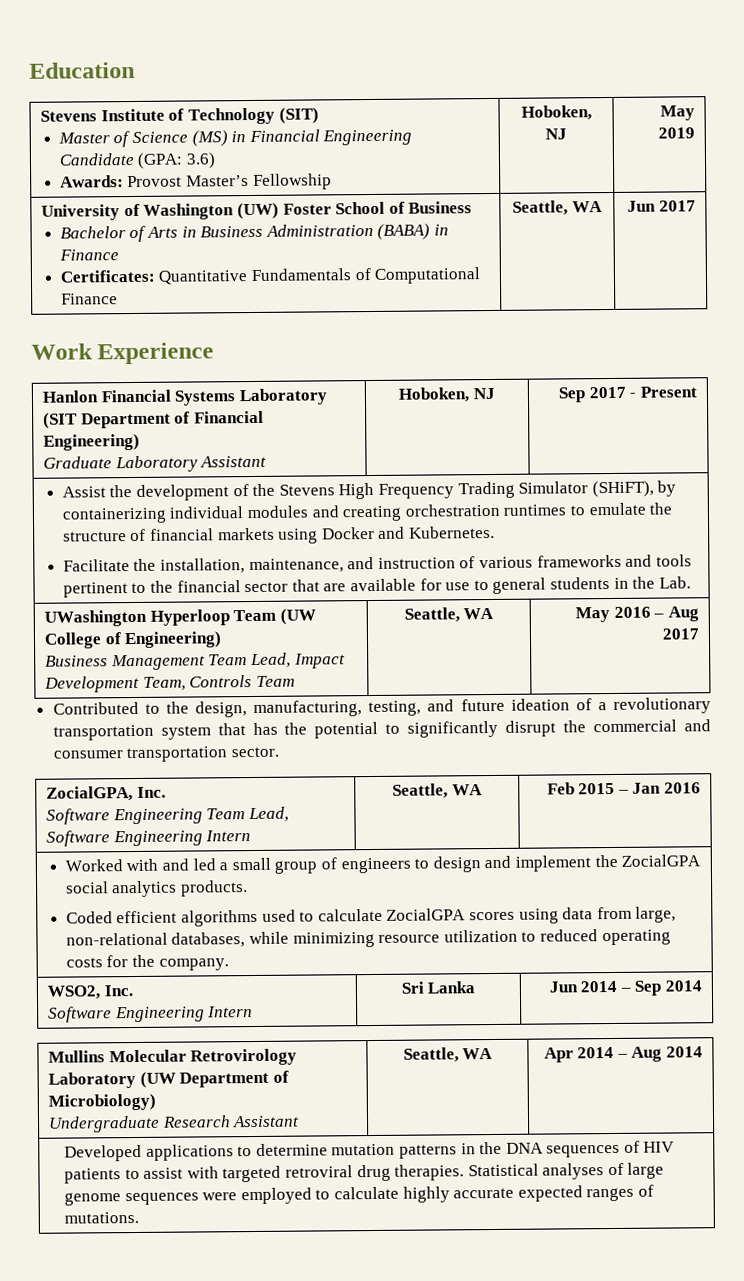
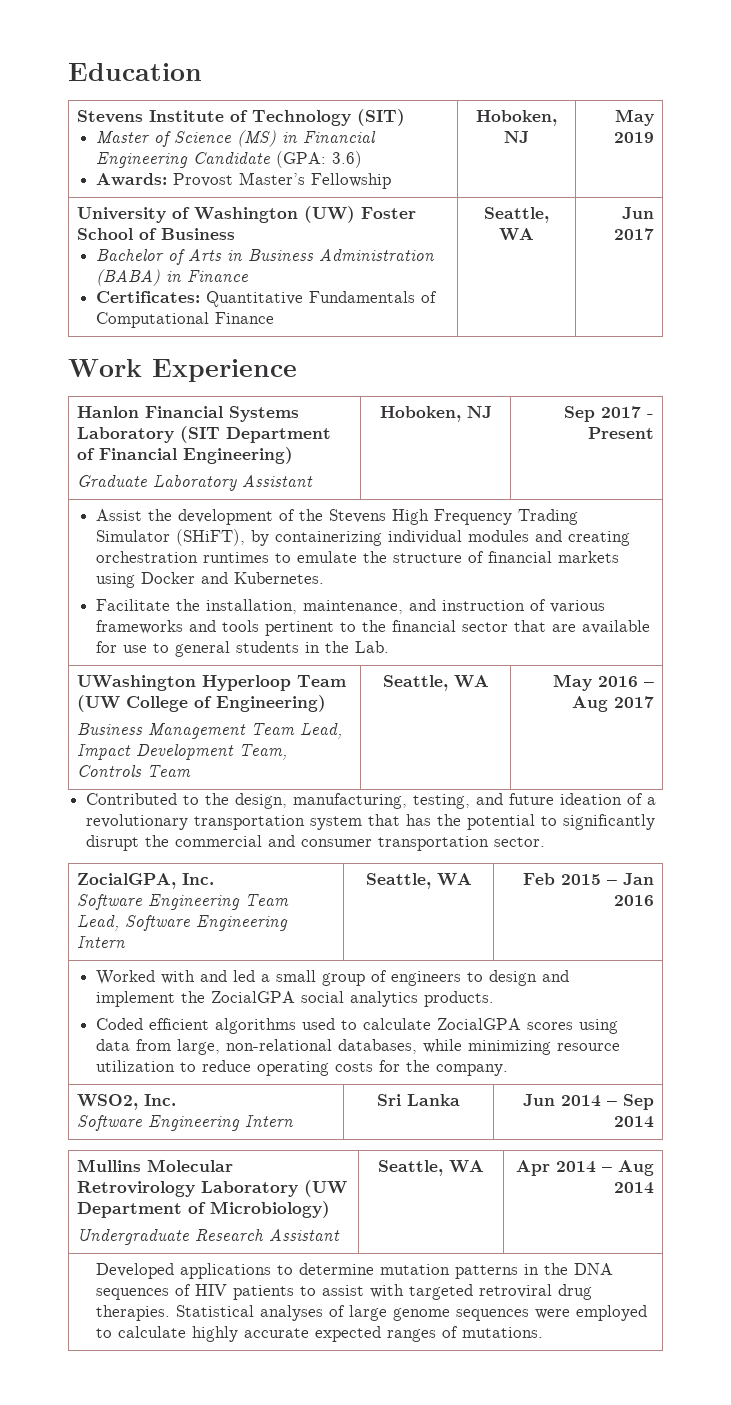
[539,929,598,942] reduced -> [201,1060,251,1072] reduce

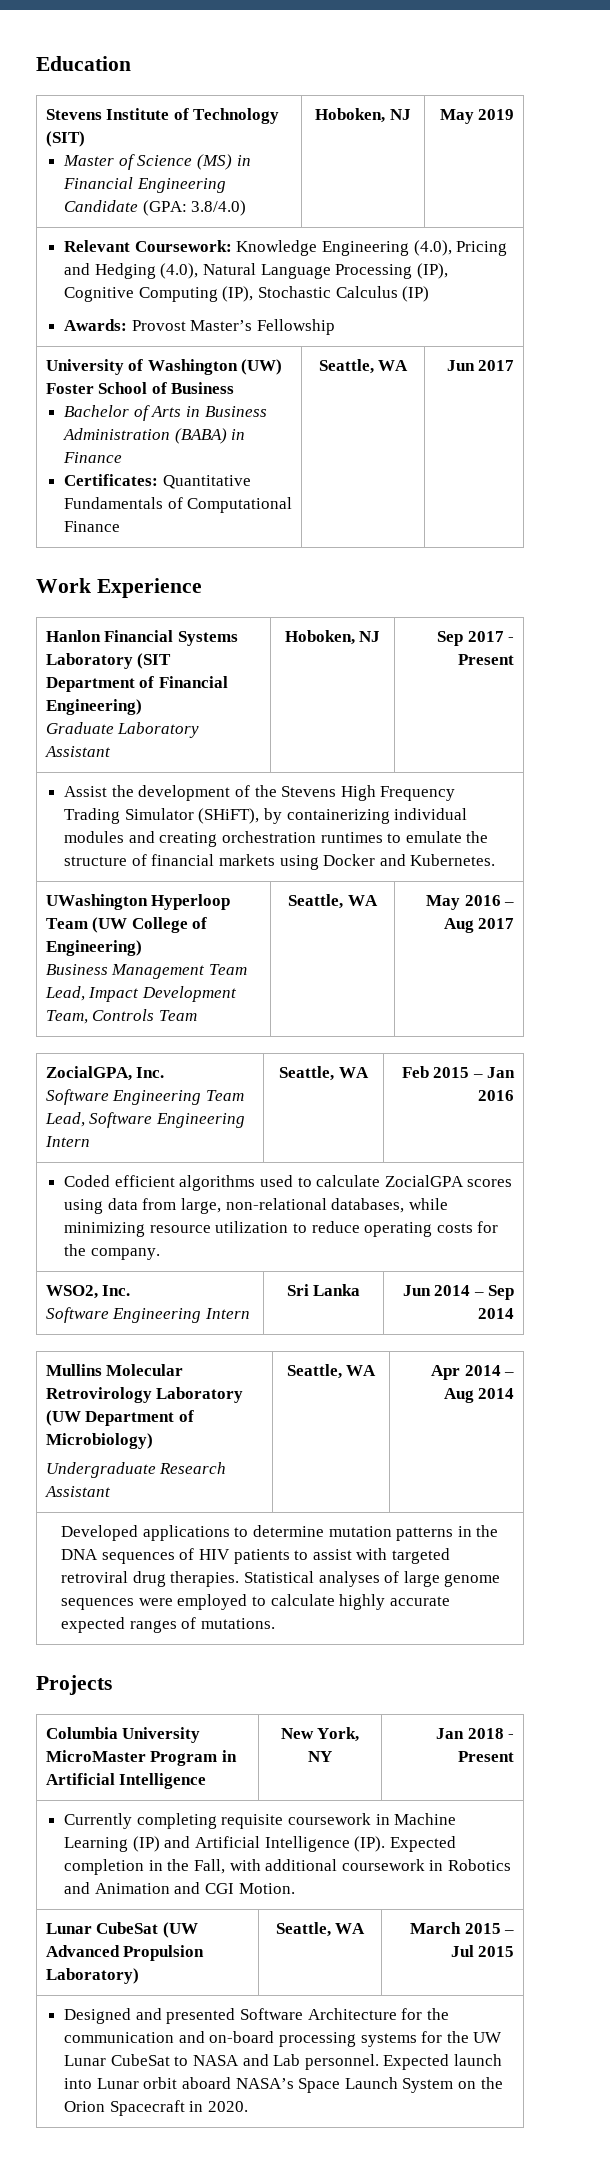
[331,151,362,168] [95,172,391,189] 3.6) // Awards: Provost Master’s Fellowship -> [191,200,247,216] 3.8/4.0)
(654, 137) none -> [64,240,508,256] [64,263,448,279] [64,286,430,302] [64,319,336,335] // Relevant Coursework: Knowledge Engineering (4.0), Pricing and Hedging (4.0), Natural Language Processing (IP), Cognitive Computing (IP), Stochastic Calculus (IP) // Awards: Provost Master’s Fellowship
[95,599,605,614] [95,620,650,636] [95,641,389,657] // Facilitate the installation, maintenance, and instruction of various frameworks and tools pertinent to the financial sector that are available for use to general students in the Lab. -> (496, 860) none
[86,793,657,809] [86,814,656,830] [86,835,546,851] // Contributed to the design, manufacturing, testing, and future ideation of a revolutionary transportation system that has the potential to significantly disrupt the commercial and consumer transportation sector. -> (515, 923) none
[95,970,569,986] [95,991,494,1007] Worked with and led a small group of engineers to design and implement the ZocialGPA social analytics products. // -> (515, 1095) none
(544, 1332) none -> [36,1675,112,1695] [45,1727,201,1743] [45,1750,237,1766] [45,1773,207,1789] [280,1727,360,1742] [308,1751,332,1762] [436,1728,515,1739] [458,1751,515,1762] [64,1813,457,1829] [64,1836,456,1852] [64,1859,511,1875] [64,1882,295,1894] [45,1922,198,1938] [45,1945,205,1961] [45,1968,139,1984] [275,1922,366,1937] [410,1922,515,1934] [450,1945,515,1957] [64,2008,449,2024] [64,2031,503,2047] [64,2054,502,2070] [64,2077,503,2093] [64,2100,249,2116] // Projects // Columbia University MicroMaster Program in Artificial Intelligence | New York, NY | Jan 2018 - Present // Currently completing requisite coursework in Machine Learning (IP) and Artificial Intelligence (IP). Expected completion in the Fall, with additional coursework in Robotics and Animation and CGI Motion. // Lunar CubeSat (UW Advanced Propulsion Laboratory) | Seattle, WA | March 2015 – Jul 2015 // Designed and presented Software Architecture for the communication and on-board processing systems for the UW Lunar CubeSat to NASA and Lab personnel. Expected launch into Lunar orbit aboard NASA’s Space Launch System on the Orion Spacecraft in 2020.

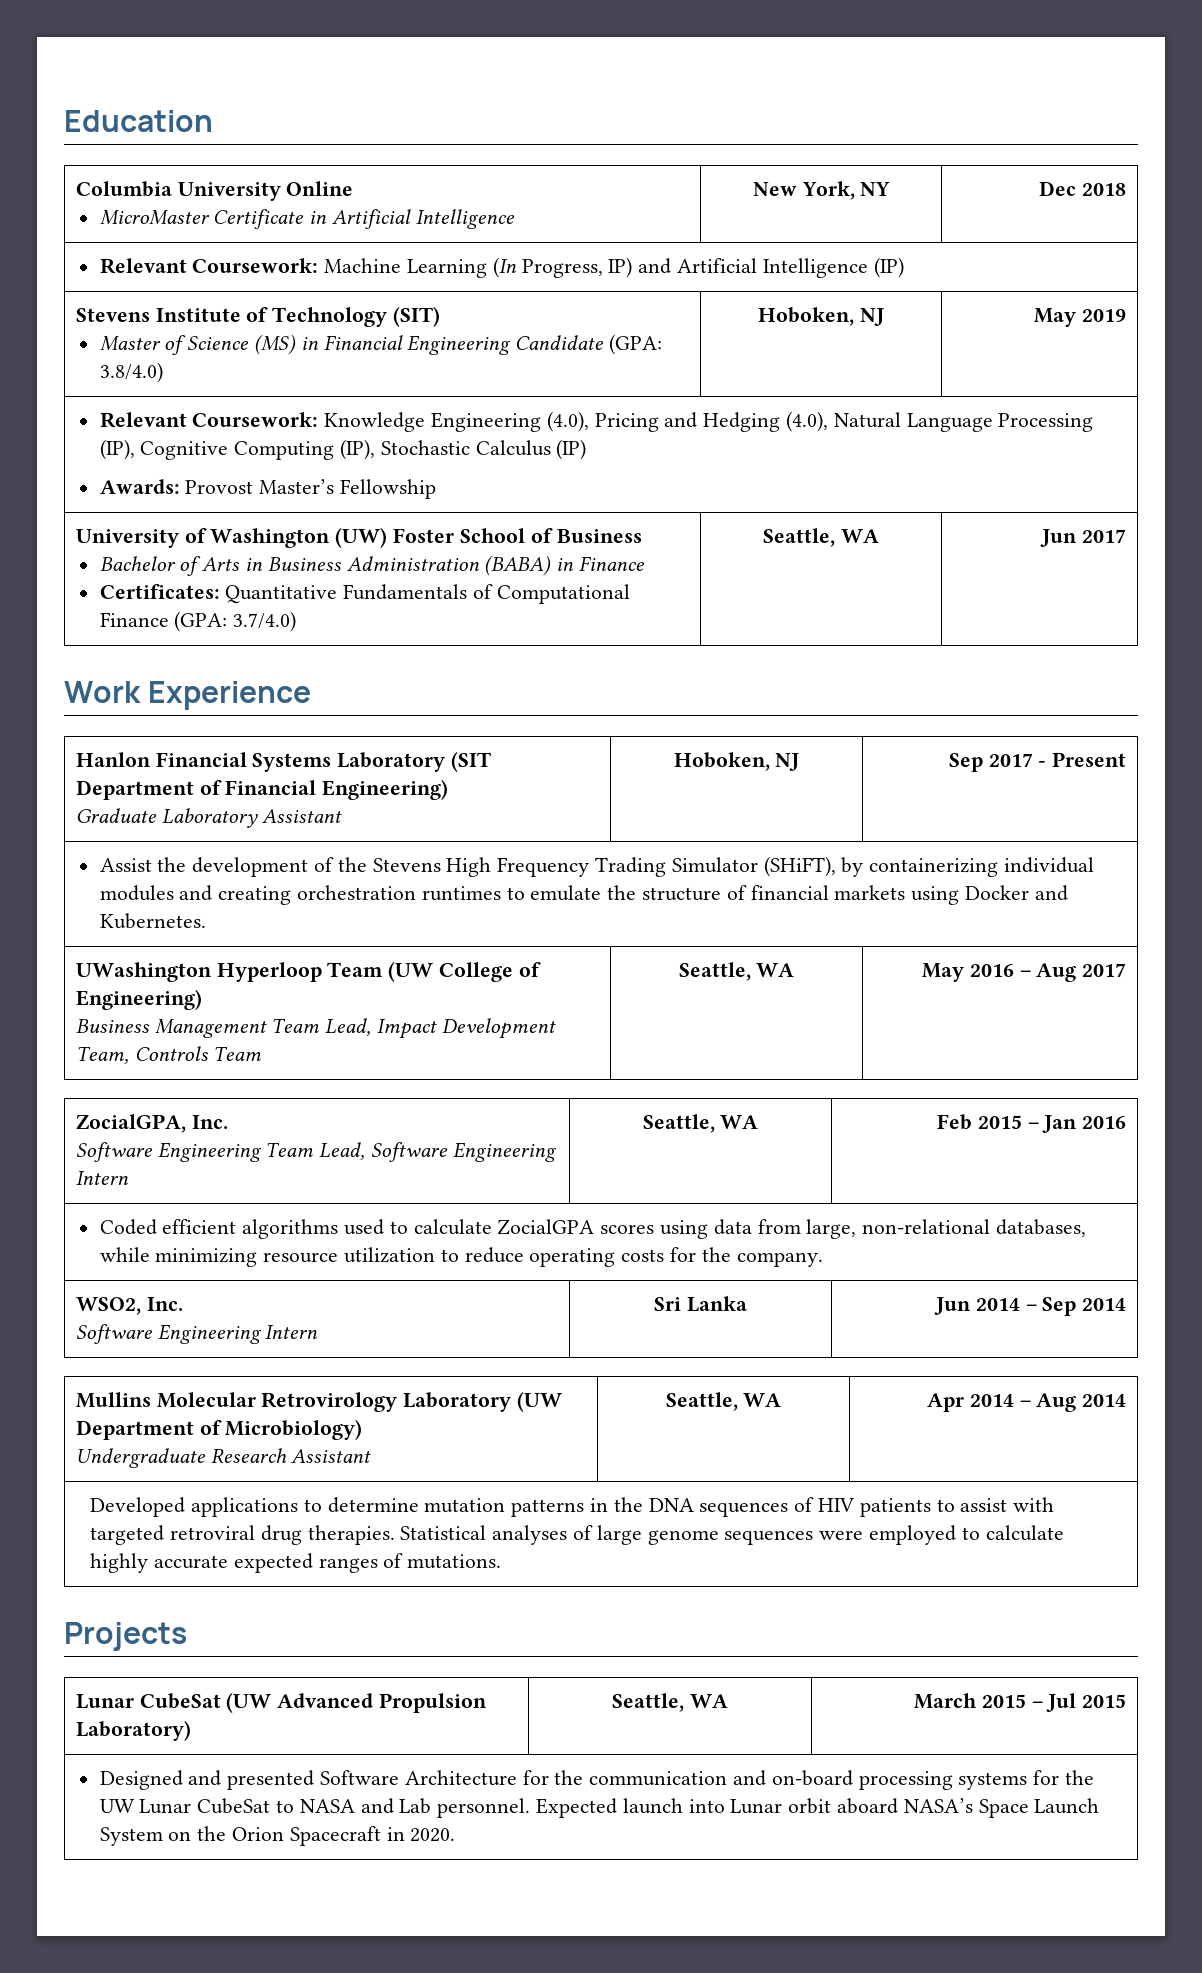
(131, 63) none -> [75,181,354,201] [99,209,515,229] [752,181,891,200] [1039,181,1127,196] [99,257,904,278] // Columbia University Online // MicroMaster Certificate in Artificial Intelligence | New York, NY | Dec 2018 // Relevant Coursework: Machine Learning (In Progress, IP) and Artificial Intelligence (IP)
(121, 526) none -> [174,611,297,632] (GPA: 3.7/4.0)
[45,1727,201,1743] [45,1750,237,1766] [45,1773,207,1789] [280,1727,360,1742] [308,1751,332,1762] [436,1728,515,1739] [458,1751,515,1762] [64,1813,457,1829] [64,1836,456,1852] [64,1859,511,1875] [64,1882,295,1894] // Columbia University MicroMaster Program in Artificial Intelligence | New York, NY | Jan 2018 - Present // Currently completing requisite coursework in Machine Learning (IP) and Artificial Intelligence (IP). Expected completion in the Fall, with additional coursework in Robotics and Animation and CGI Motion. -> (187, 1636) none

